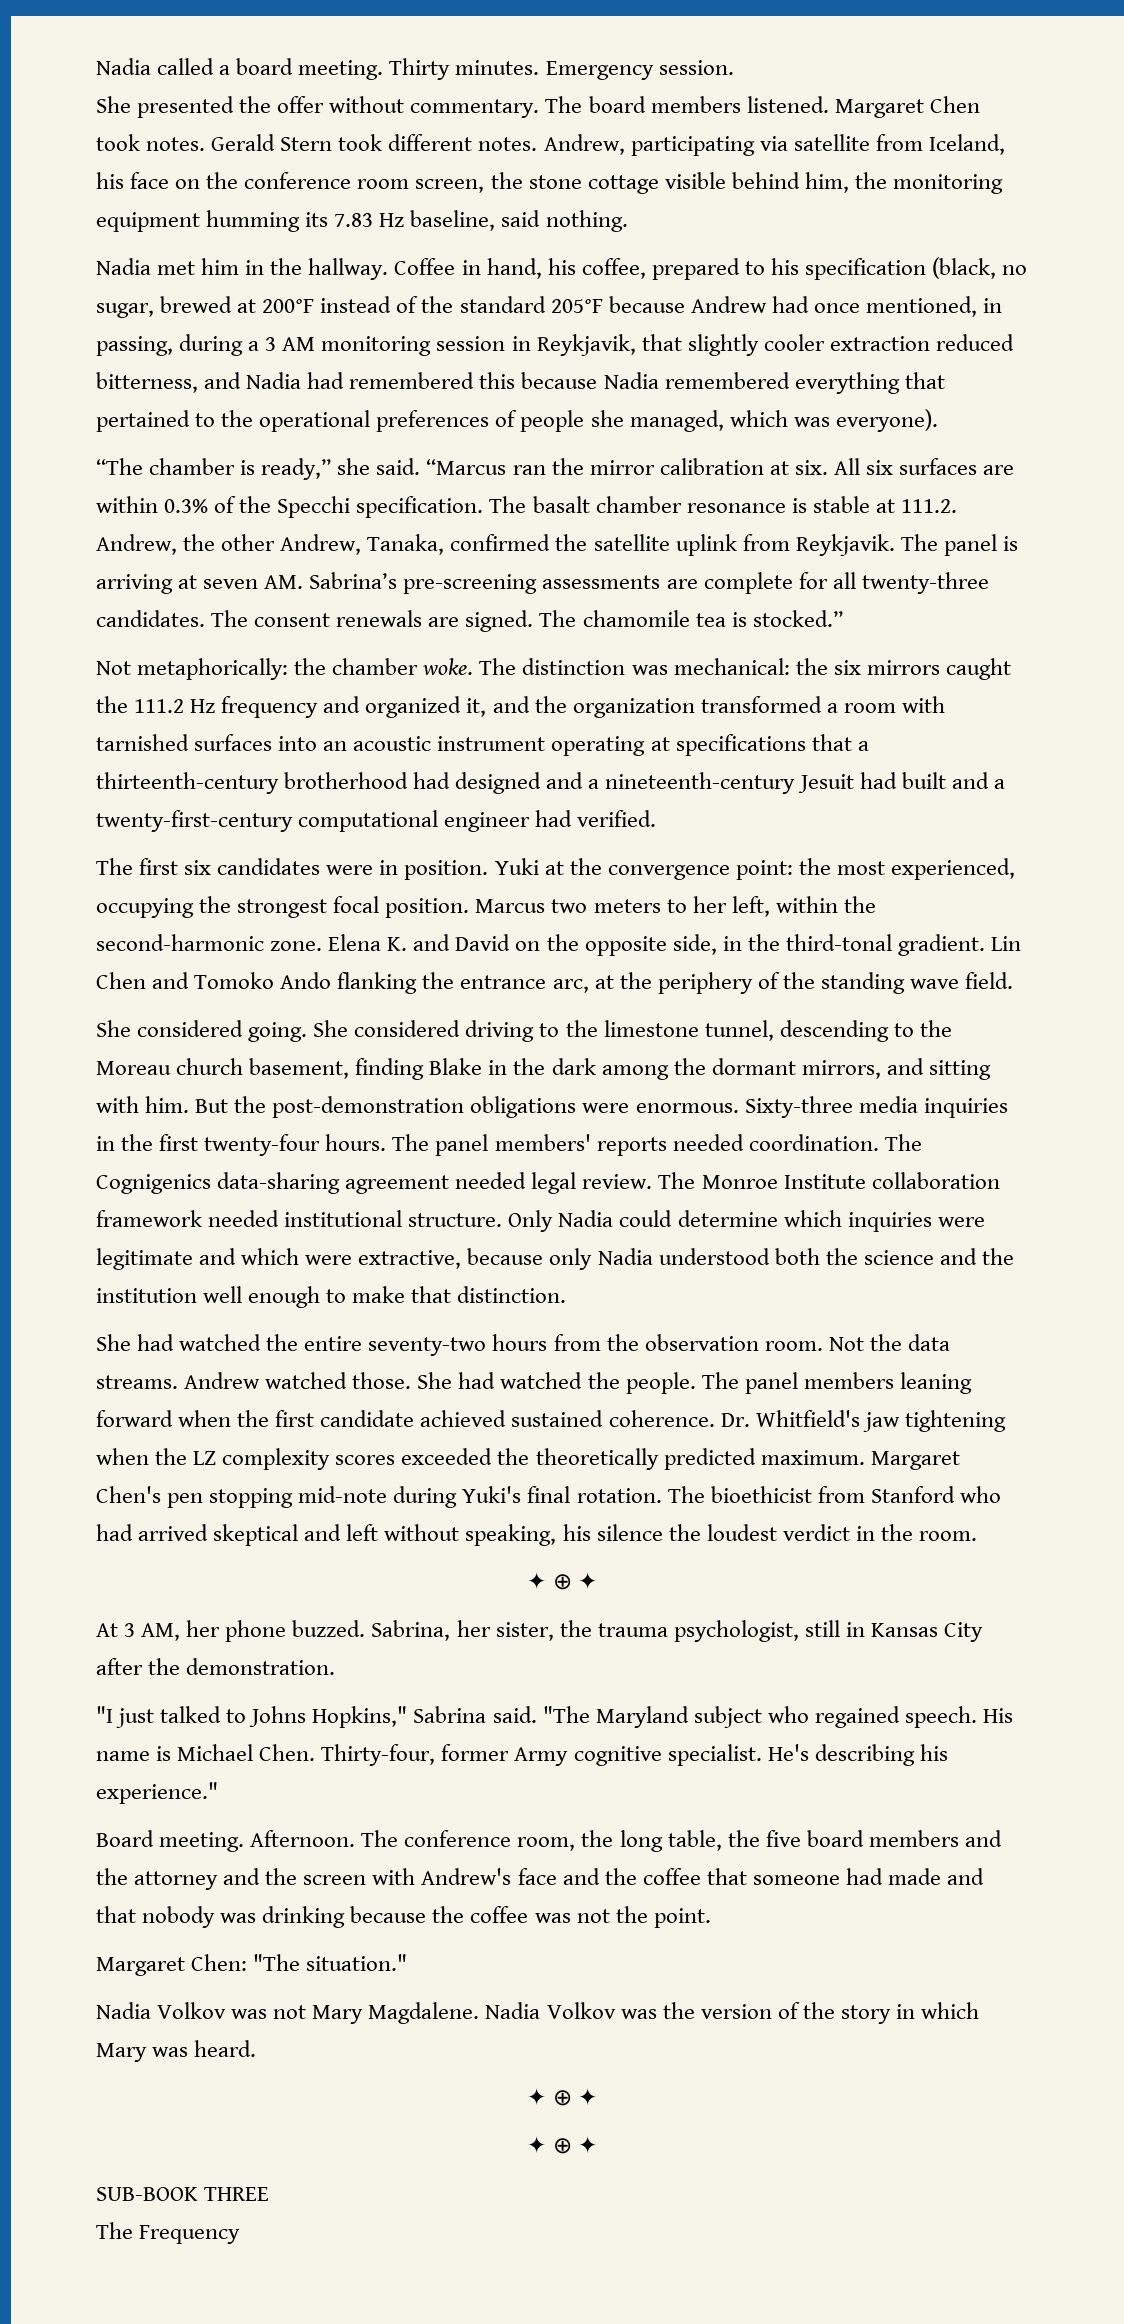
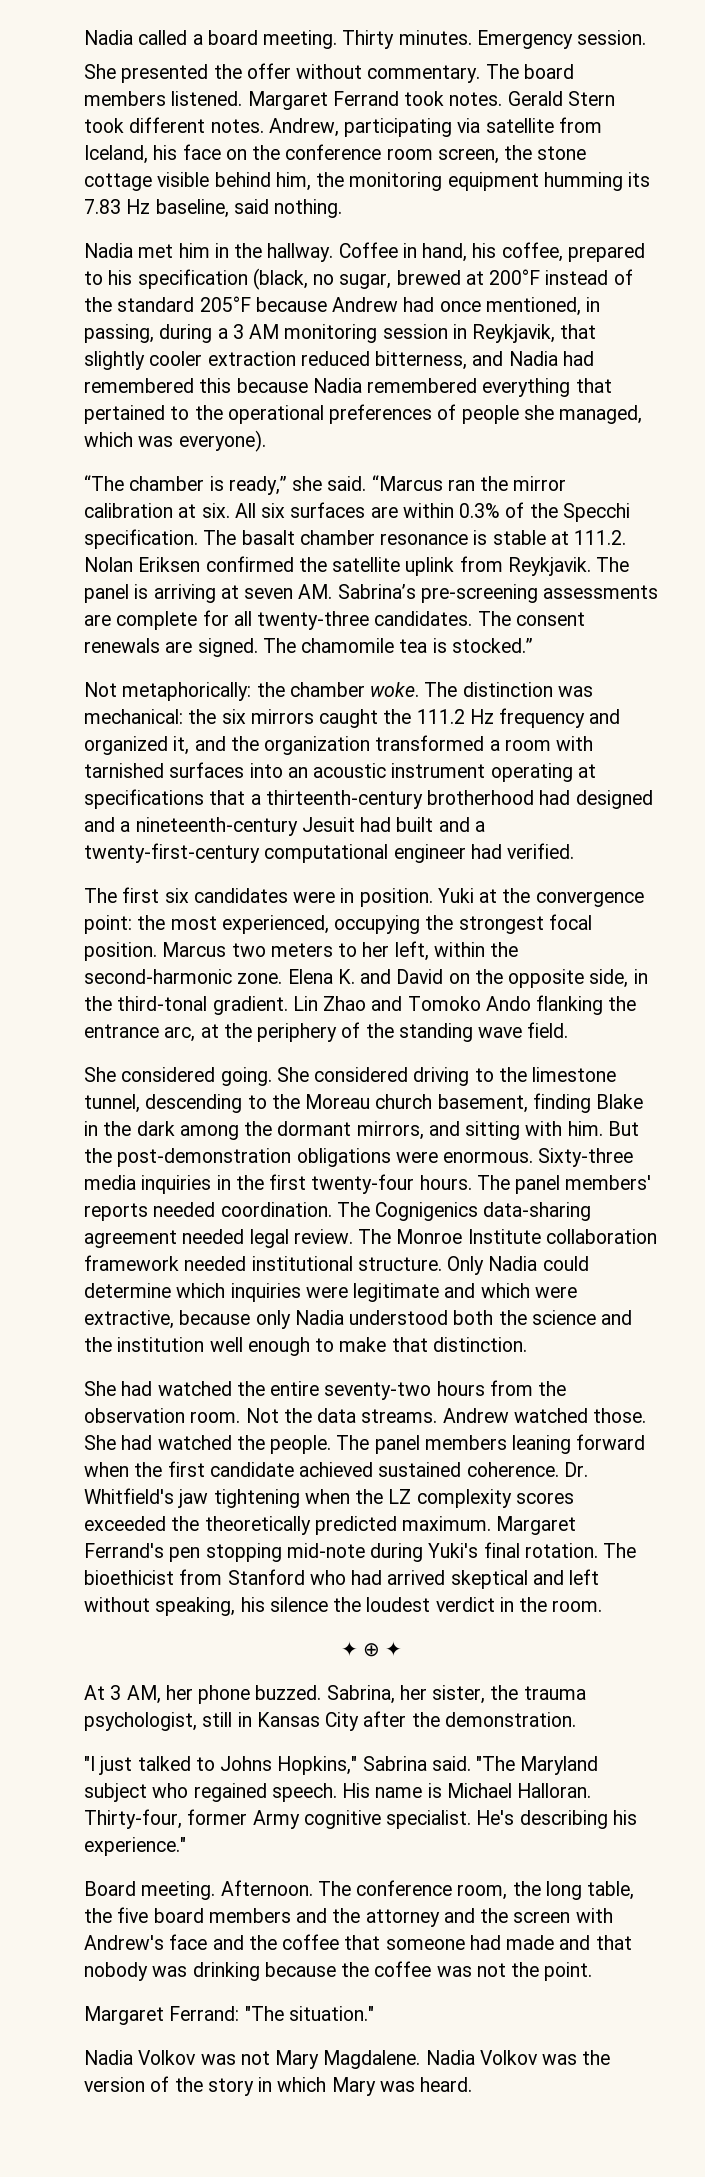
[929,96,980,113] Chen -> [332,91,399,106] Ferrand
[96,534,445,555] Andrew, the other Andrew, Tanaka, -> [84,557,201,572] Nolan Eriksen
[96,972,146,989] Chen -> [323,996,367,1011] Zhao
[96,1486,161,1503] Chen's -> [84,1543,164,1558] Ferrand's
[259,1744,316,1761] Chen. -> [517,1783,592,1798] Halloran.
[191,1954,248,1971] Chen: -> [169,2006,240,2021] Ferrand:
[527,2087,597,2106] [527,2135,597,2154] [96,2187,270,2201] [96,2222,241,2244] // ✦ ⊕ ✦ // ✦ ⊕ ✦ // SUB-BOOK THREE // The Frequency -> (473, 2084) none

